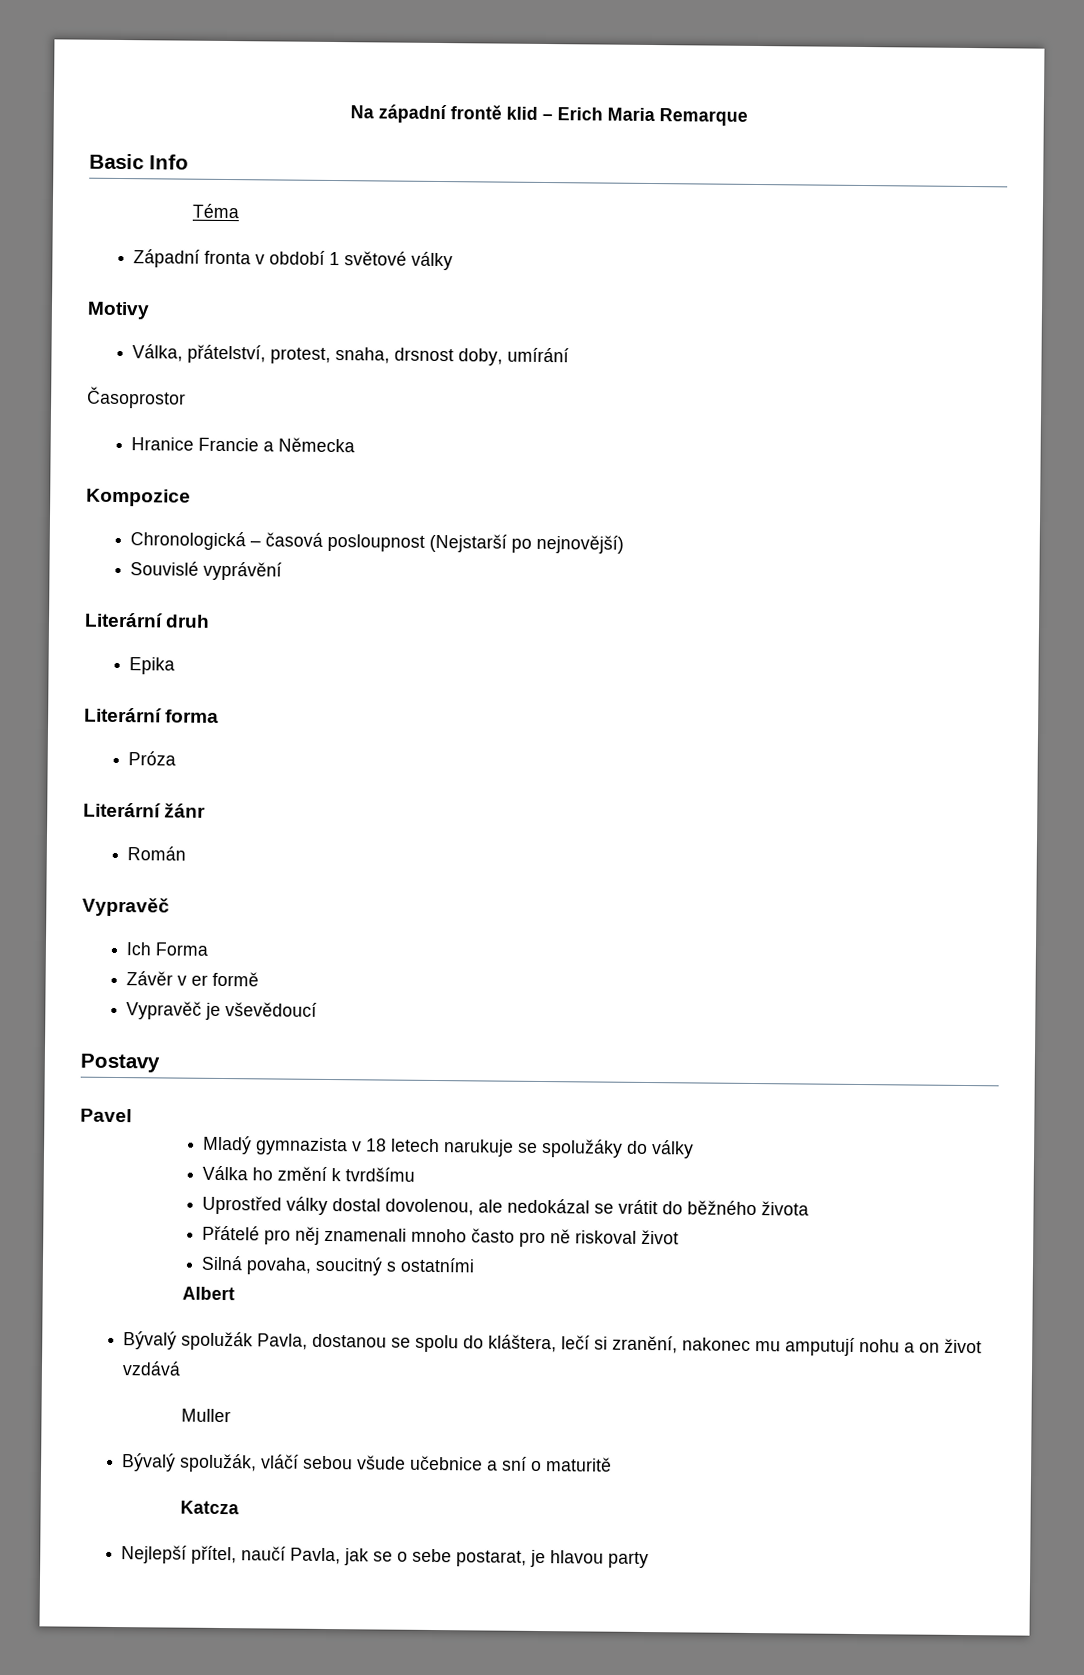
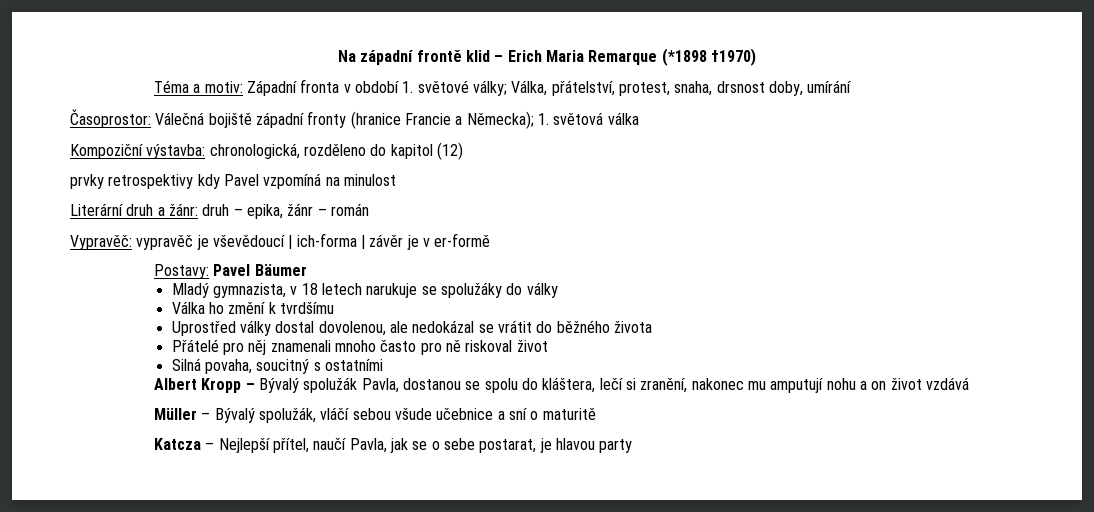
[89,153,189,170] // Basic Info -> [661,48,756,66] (*1898 †1970)
(240, 211) // -> [193,81,243,93] a motiv:
[329,251,454,271] [87,301,150,320] 1 světové války // Motivy // -> [402,80,507,96] 1. světové války;
[87,386,186,409] [131,437,356,453] [86,488,191,507] [130,531,625,554] [130,561,283,581] [84,612,211,628] [129,657,176,675] [84,707,220,723] [128,751,177,766] [83,802,207,818] [127,846,187,861] [82,897,170,917] [126,942,209,956] [126,971,260,987] [126,1001,318,1020] [80,1053,160,1073] [80,1108,132,1123] Časoprostor // Hranice Francie a Německa // Kompozice // Chronologická – časová posloupnost (Nejstarší po nejnovější) // Souvislé vyprávění // Literární druh // Epika // Literární forma // Próza // Literární žánr // Román // Vypravěč // Ich Forma // Závěr v er formě // Vypravěč je vševědoucí // Postavy // Pavel -> [70,109,639,129] [70,142,463,160] [70,173,396,189] [70,203,369,219] [70,233,491,250] [154,264,307,279] Časoprostor: Válečná bojiště západní fronty (hranice Francie a Německa); 1. světová válka // Kompoziční výstavba: chronologická, rozděleno do kapitol (12) // prvky retrospektivy kdy Pavel vzpomíná na minulost // Literární druh a žánr: druh – epika, žánr – román // Vypravěč: vypravěč je vševědoucí | ich-forma | závěr je v er-formě // Postavy: Pavel Bäumer
[256,1137,349,1156] gymnazista -> [213,283,287,298] gymnazista,
(236, 1293) // -> [201,378,255,393] Kropp –
[181,1408,232,1423] Muller // -> [154,408,211,420] Müller –
(240, 1507) // -> [205,442,215,450] –

